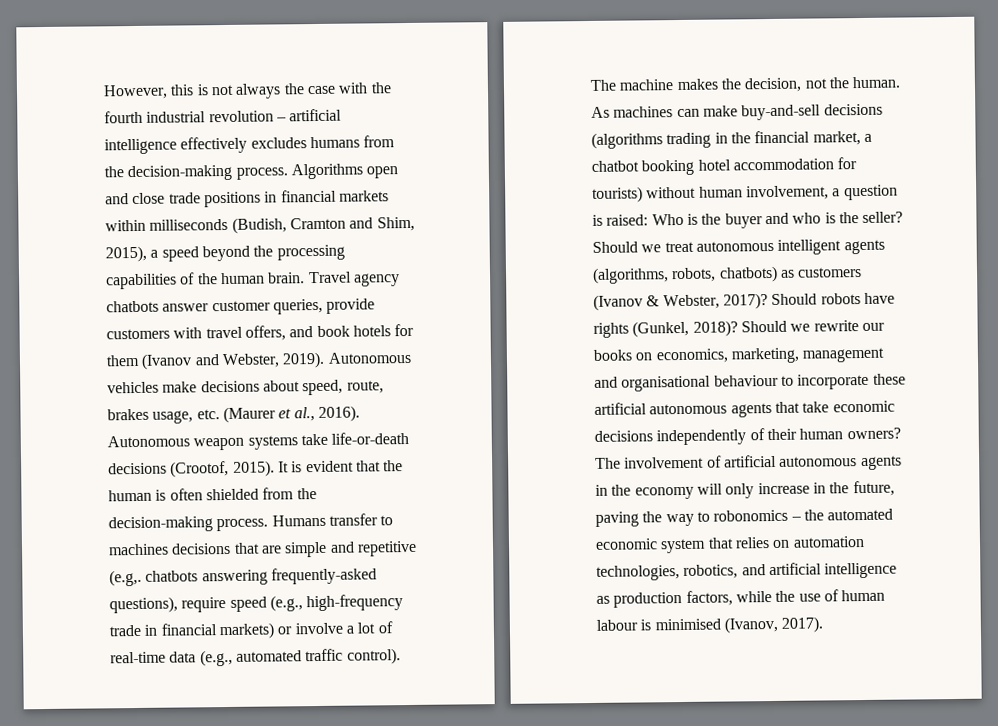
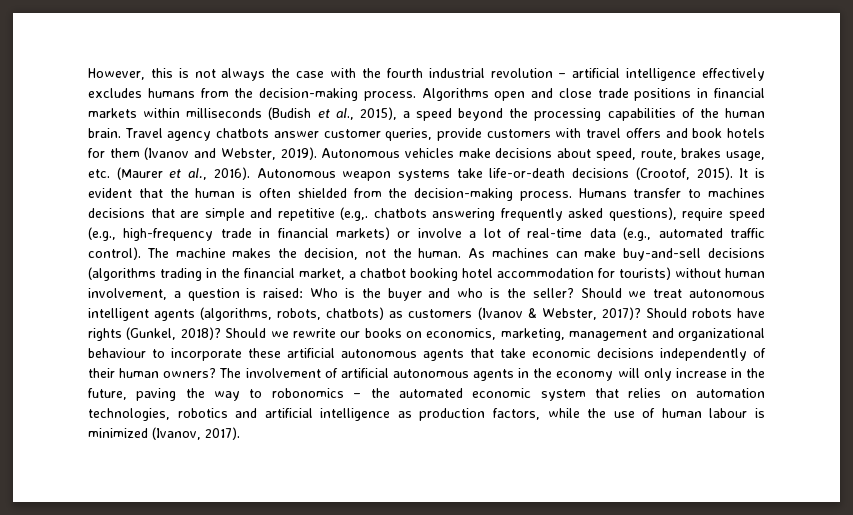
[231,216,415,234] (Budish, Cramton and Shim, -> [268,107,354,120] (Budish et al.,
[244,325,286,341] offers, -> [625,128,661,138] offers
[270,567,377,585] frequently-asked -> [500,208,604,221] frequently asked
[621,375,712,392] organisational -> [677,328,765,341] organizational
[683,564,739,579] robotics, -> [177,408,228,418] robotics
[654,618,721,631] minimised -> [88,428,148,438] minimized

